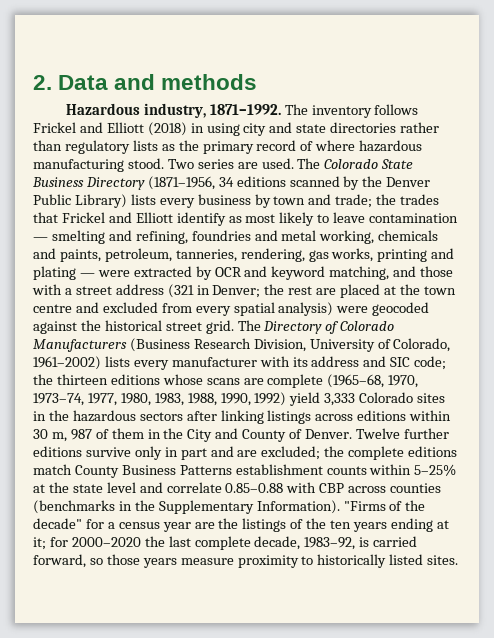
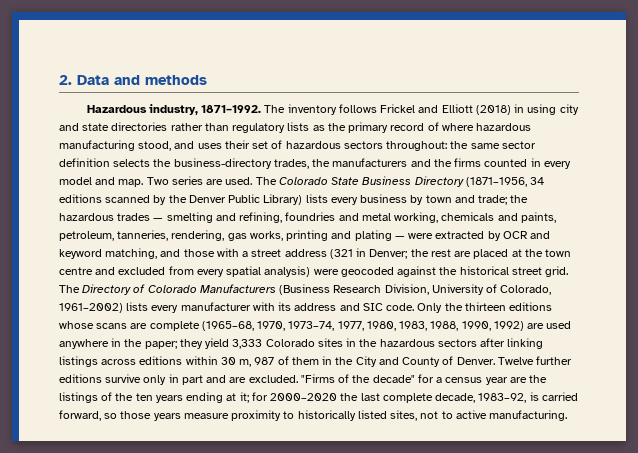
[127,158,164,169] stood. -> [138,140,536,151] [59,158,571,169] [59,177,144,187] stood, and uses their set of hazardous sectors throughout: the same sector definition selects the business-directory trades, the manufacturers and the firms counted in every model and map.
[400,194,440,205] [33,212,459,226] trades that Frickel and Elliott identify as most likely to leave contamination -> [59,213,151,221] hazardous trades
[414,356,447,370] code; -> [386,303,443,313] code. Only
(287, 399) none -> [527,321,572,329] [59,338,203,349] are used anywhere in the paper; they
[261,446,458,460] [33,464,457,478] [33,482,442,493] [33,500,340,514] excluded; the complete editions match County Business Patterns establishment counts within 5–25% at the state level and correlate 0.85–0.88 with CBP across counties (benchmarks in the Supplementary Information). -> [248,375,298,383] excluded.
[427,555,459,565] sites. -> [390,410,568,421] sites, not to active manufacturing.

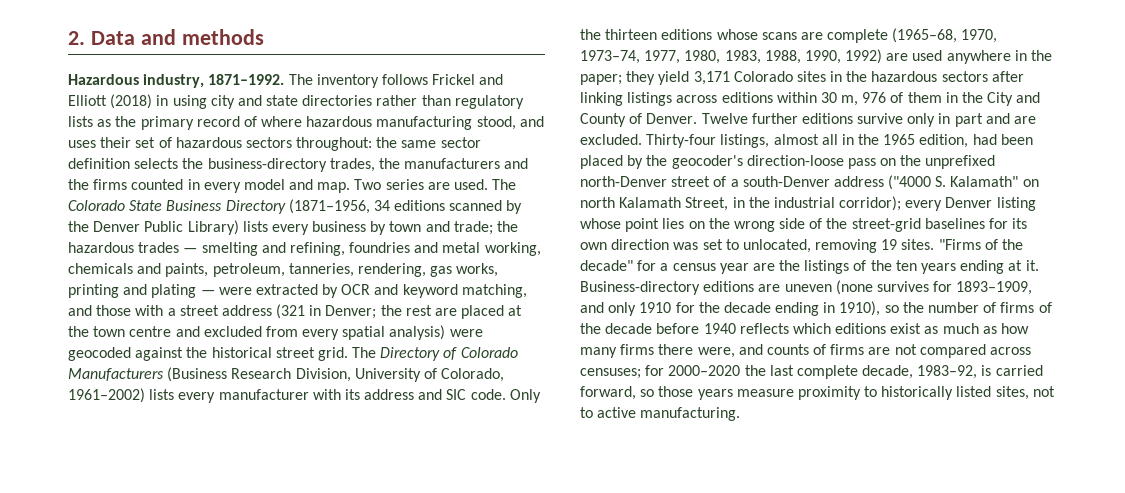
[232,339,263,349] 3,333 -> [693,71,730,85] 3,171
[254,357,275,365] 987 -> [862,92,887,103] 976
(298, 379) none -> [646,134,1033,148] [580,155,996,169] [580,175,1039,190] [580,196,1036,211] [580,218,1028,232] [580,239,935,253] Thirty-four listings, almost all in the 1965 edition, had been placed by the geocoder's direction-loose pass on the unprefixed north-Denver street of a south-Denver address ("4000 S. Kalamath" on north Kalamath Street, in the industrial corridor); every Denver listing whose point lies on the wrong side of the street-grid baselines for its own direction was set to unlocated, removing 19 sites.
[239,392,249,403] it; -> [1025,260,1039,271] [580,280,1033,295] [580,301,1052,316] [580,323,1030,334] [580,344,1032,358] [580,368,641,379] it. Business-directory editions are uneven (none survives for 1893–1909, and only 1910 for the decade ending in 1910), so the number of firms of the decade before 1940 reflects which editions exist as much as how many firms there were, and counts of firms are not compared across censuses;

